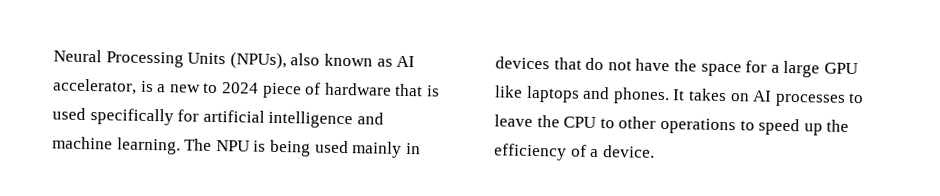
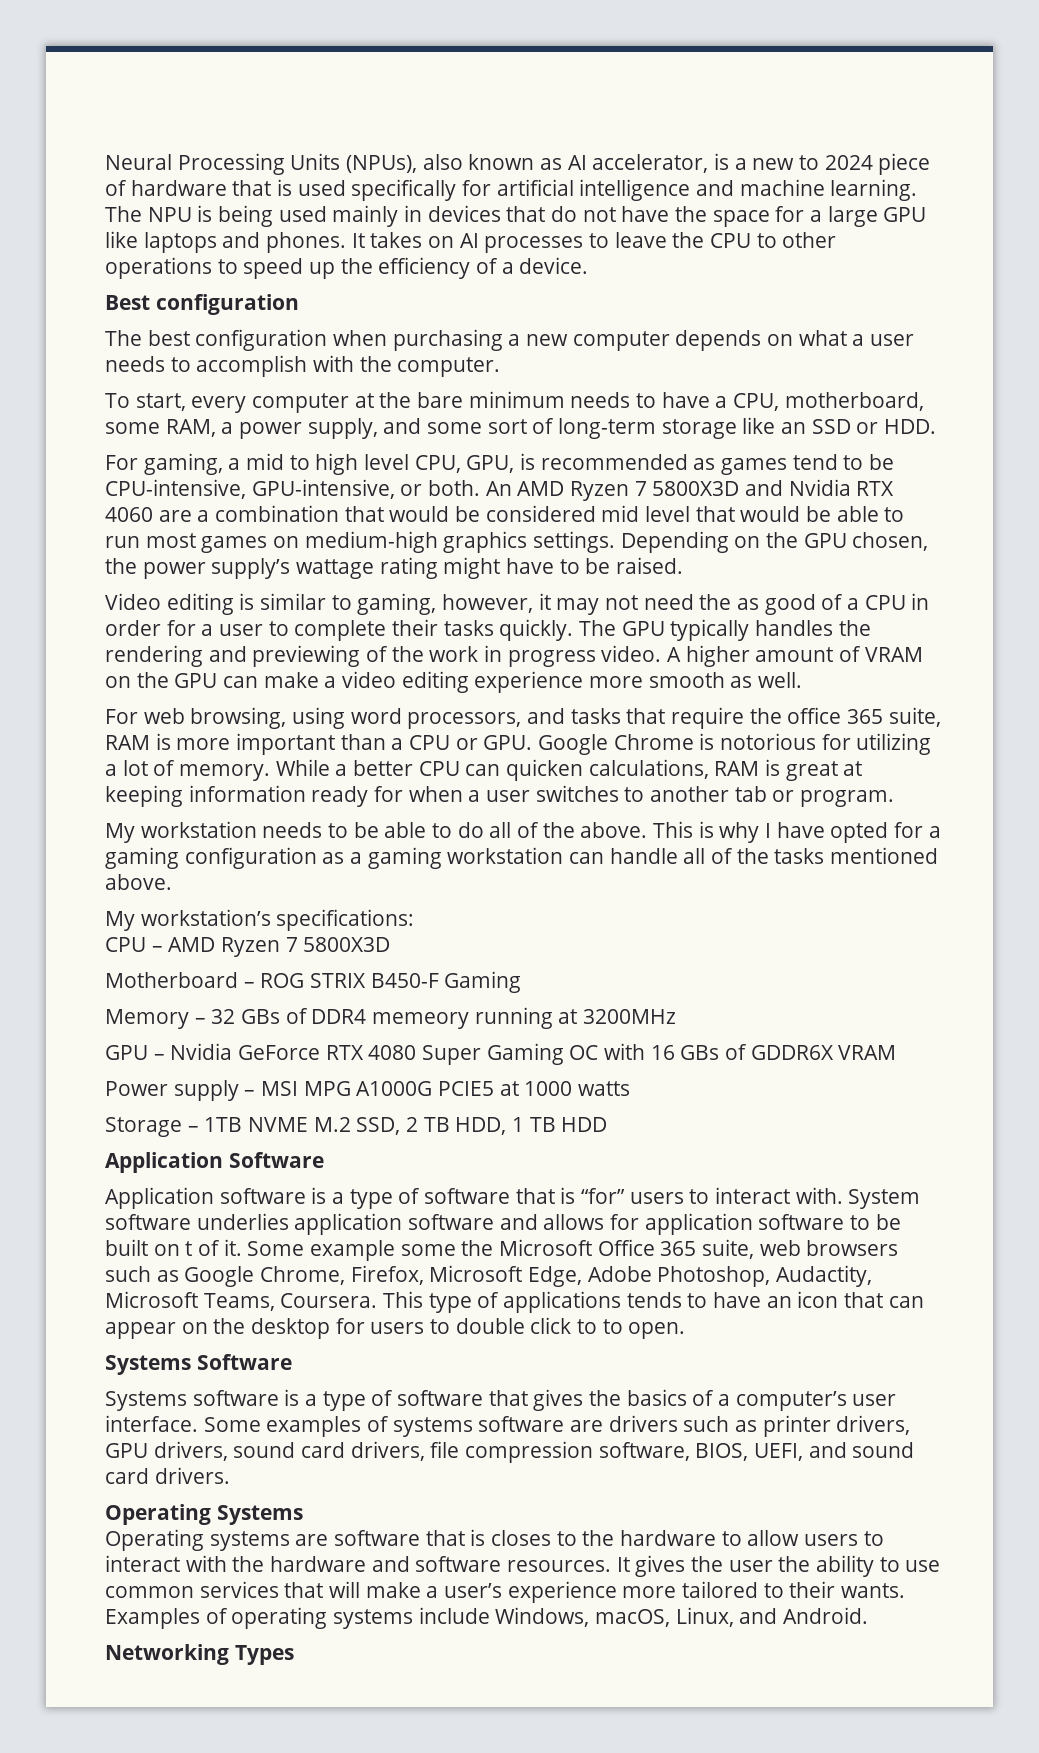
(655, 151) none -> [105,294,299,315] [105,329,915,351] [105,355,501,377] [105,391,924,413] [105,417,937,439] [105,453,895,475] [105,479,895,501] [105,505,905,522] [105,531,929,553] [105,557,684,579] [105,593,930,615] [105,619,871,641] [105,645,923,667] [105,671,803,693] [105,707,941,729] [105,733,932,755] [105,759,863,781] [105,785,895,807] [105,821,941,843] [105,847,939,869] [105,874,172,890] [105,909,415,931] [105,937,391,957] [105,971,522,993] [105,1007,677,1029] [105,1043,897,1065] [105,1080,631,1101] [105,1117,608,1137] [105,1152,324,1173] [105,1187,921,1209] [105,1213,901,1235] [105,1239,899,1261] [105,1265,873,1287] [105,1291,924,1313] [105,1317,686,1339] [105,1354,292,1375] [105,1389,897,1411] [105,1415,911,1437] [105,1441,915,1463] [105,1467,230,1484] [105,1504,303,1525] [105,1529,884,1551] [105,1555,941,1577] [105,1581,906,1603] [105,1607,869,1629] [105,1644,294,1665] // Best configuration // The best configuration when purchasing a new computer depends on what a user needs to accomplish with the computer. // To start, every computer at the bare minimum needs to have a CPU, motherboard, some RAM, a power supply, and some sort of long-term storage like an SSD or HDD. // For gaming, a mid to high level CPU, GPU, is recommended as games tend to be CPU-intensive, GPU-intensive, or both. An AMD Ryzen 7 5800X3D and Nvidia RTX 4060 are a combination that would be considered mid level that would be able to run most games on medium-high graphics settings. Depending on the GPU chosen, the power supply’s wattage rating might have to be raised. // Video editing is similar to gaming, however, it may not need the as good of a CPU in order for a user to complete their tasks quickly. The GPU typically handles the rendering and previewing of the work in progress video. A higher amount of VRAM on the GPU can make a video editing experience more smooth as well. // For web browsing, using word processors, and tasks that require the office 365 suite, RAM is more important than a CPU or GPU. Google Chrome is notorious for utilizing a lot of memory. While a better CPU can quicken calculations, RAM is great at keeping information ready for when a user switches to another tab or program. // My workstation needs to be able to do all of the above. This is why I have opted for a gaming configuration as a gaming workstation can handle all of the tasks mentioned above. // My workstation’s specifications: // CPU – AMD Ryzen 7 5800X3D // Motherboard – ROG STRIX B450-F Gaming // Memory – 32 GBs of DDR4 memeory running at 3200MHz // GPU – Nvidia GeForce RTX 4080 Super Gaming OC with 16 GBs of GDDR6X VRAM // Power supply – MSI MPG A1000G PCIE5 at 1000 watts // Storage – 1TB NVME M.2 SSD, 2 TB HDD, 1 TB HDD // Application Software // Application software is a type of software that is “for” users to interact with. System software underlies application software and allows for application software to be built on t of it. Some example some the Microsoft Office 365 suite, web browsers such as Google Chrome, Firefox, Microsoft Edge, Adobe Photoshop, Audactity, Microsoft Teams, Coursera. This type of applications tends to have an icon that can appear on the desktop for users to double click to to open. // Systems Software // Systems software is a type of software that gives the basics of a computer’s user interface. Some examples of systems software are drivers such as printer drivers, GPU drivers, sound card drivers, file compression software, BIOS, UEFI, and sound card drivers. // Operating Systems // Operating systems are software that is closes to the hardware to allow users to interact with the hardware and software resources. It gives the user the ability to use common services that will make a user’s experience more tailored to their wants. Examples of operating systems include Windows, macOS, Linux, and Android. // Networking Types

